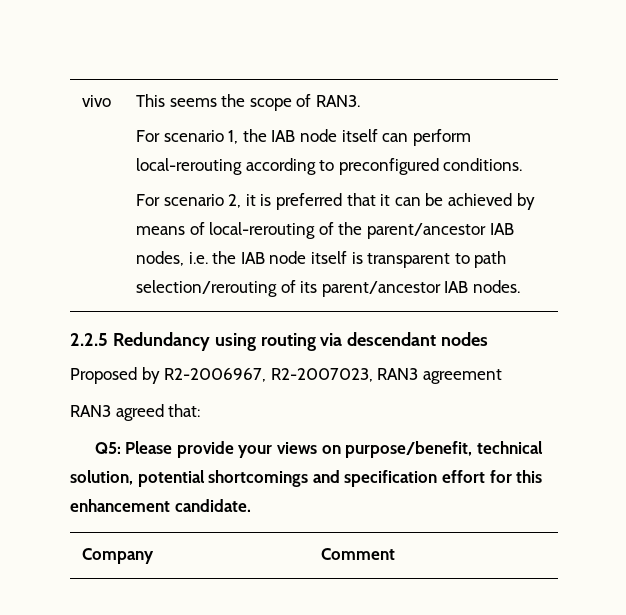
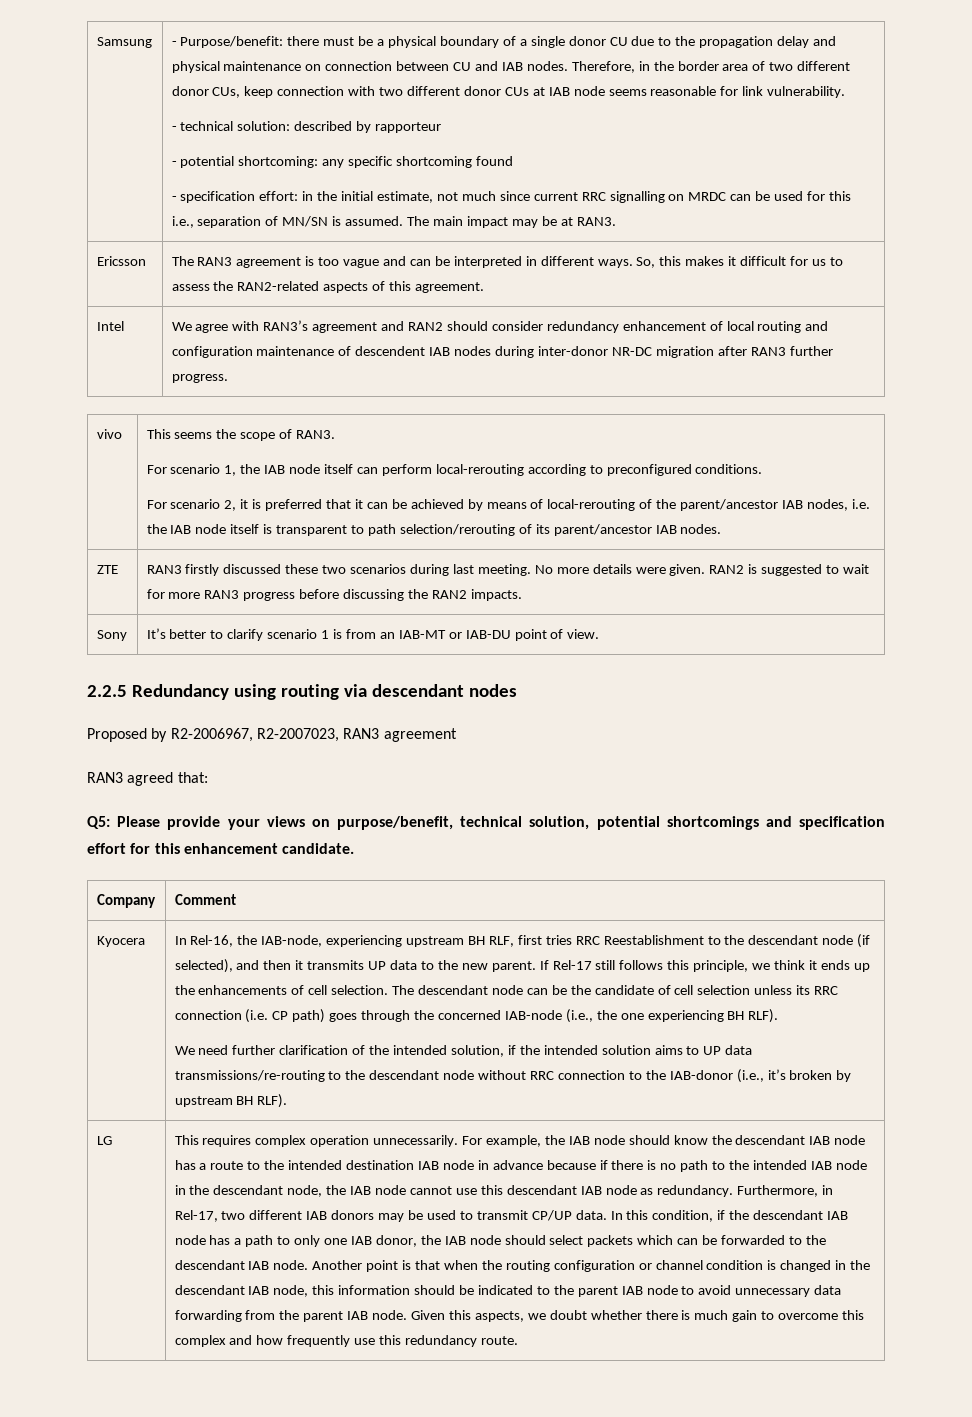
(82, 101) none -> [96,37,152,48] [171,36,837,48] [171,61,851,73] [171,86,846,98] [171,121,442,133] [171,156,514,168] [171,191,851,203] [171,216,616,228] [96,256,146,266] [171,256,843,268] [171,281,485,293] [96,321,124,331] [171,320,829,333] [171,346,833,358] [171,374,228,383] Samsung | - Purpose/benefit: there must be a physical boundary of a single donor CU due to the propagation delay and physical maintenance on connection between CU and IAB nodes. Therefore, in the border area of two different donor CUs, keep connection with two different donor CUs at IAB node seems reasonable for link vulnerability. // - technical solution: described by rapporteur // - potential shortcoming: any specific shortcoming found // - specification effort: in the initial estimate, not much since current RRC signalling on MRDC can be used for this i.e., separation of MN/SN is assumed. The main impact may be at RAN3. // Ericsson | The RAN3 agreement is too vague and can be interpreted in different ways. So, this makes it difficult for us to assess the RAN2-related aspects of this agreement. // Intel | We agree with RAN3’s agreement and RAN2 should consider redundancy enhancement of local routing and configuration maintenance of descendent IAB nodes during inter-donor NR-DC migration after RAN3 further progress. //
(521, 286) none -> [96,565,118,574] [146,564,870,576] [146,589,522,601] [96,630,127,641] [146,628,600,641] // ZTE | RAN3 firstly discussed these two scenarios during last meeting. No more details were given. RAN2 is suggested to wait for more RAN3 progress before discussing the RAN2 impacts. // Sony | It’s better to clarify scenario 1 is from an IAB-MT or IAB-DU point of view.
(396, 554) none -> [96,936,145,947] [174,934,871,948] [174,959,870,973] [174,985,839,995] [174,1009,779,1023] [174,1045,753,1057] [174,1069,852,1083] [174,1094,288,1108] [96,1136,112,1145] [174,1135,866,1147] [174,1160,867,1172] [174,1185,834,1197] [174,1210,849,1222] [174,1235,826,1247] [174,1260,871,1272] [174,1285,842,1297] [174,1310,865,1322] [174,1335,518,1347] // Kyocera | In Rel-16, the IAB-node, experiencing upstream BH RLF, first tries RRC Reestablishment to the descendant node (if selected), and then it transmits UP data to the new parent. If Rel-17 still follows this principle, we think it ends up the enhancements of cell selection. The descendant node can be the candidate of cell selection unless its RRC connection (i.e. CP path) goes through the concerned IAB-node (i.e., the one experiencing BH RLF). // We need further clarification of the intended solution, if the intended solution aims to UP data transmissions/re-routing to the descendant node without RRC connection to the IAB-donor (i.e., it’s broken by upstream BH RLF). // LG | This requires complex operation unnecessarily. For example, the IAB node should know the descendant IAB node has a route to the intended destination IAB node in advance because if there is no path to the intended IAB node in the descendant node, the IAB node cannot use this descendant IAB node as redundancy. Furthermore, in Rel-17, two different IAB donors may be used to transmit CP/UP data. In this condition, if the descendant IAB node has a path to only one IAB donor, the IAB node should select packets which can be forwarded to the descendant IAB node. Another point is that when the routing configuration or channel condition is changed in the descendant IAB node, this information should be indicated to the parent IAB node to avoid unnecessary data forwarding from the parent IAB node. Given this aspects, we doubt whether there is much gain to overcome this complex and how frequently use this redundancy route.

